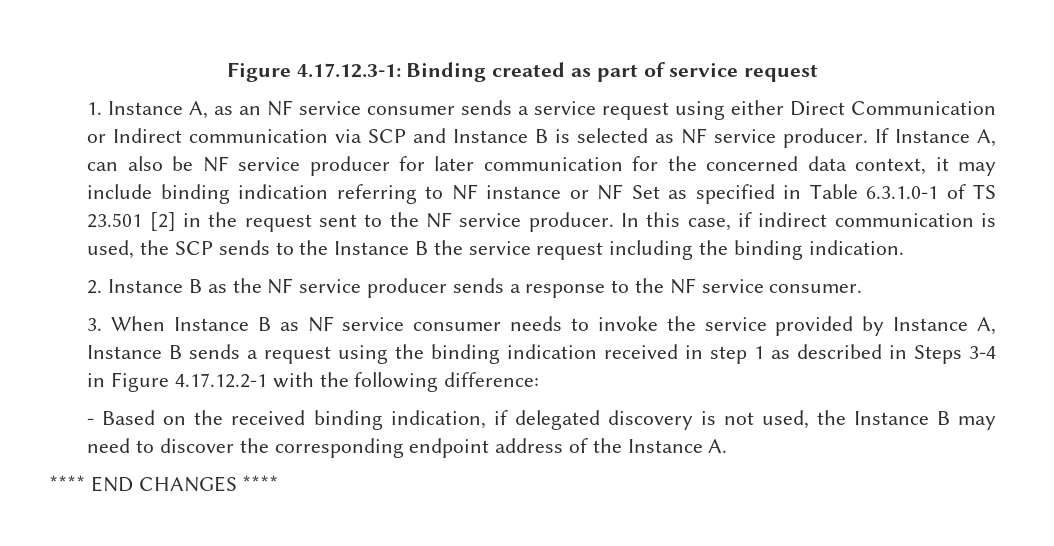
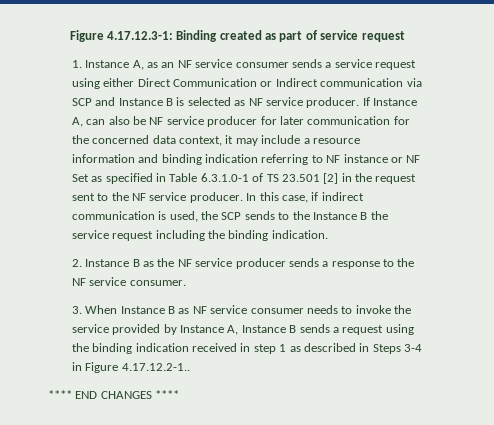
(153, 191) none -> [303,138,360,144] [71,154,159,163] a resource information and
[174,372,540,392] [87,410,997,430] [87,438,728,458] 4.17.12.2-1 with the following difference: // - Based on the received binding indication, if delegated discovery is not used, the Instance B may need to discover the corresponding endpoint address of the Instance A. -> [121,363,190,371] 4.17.12.2-1..

